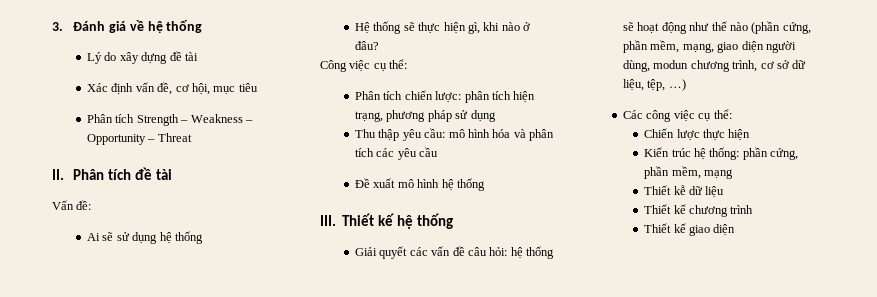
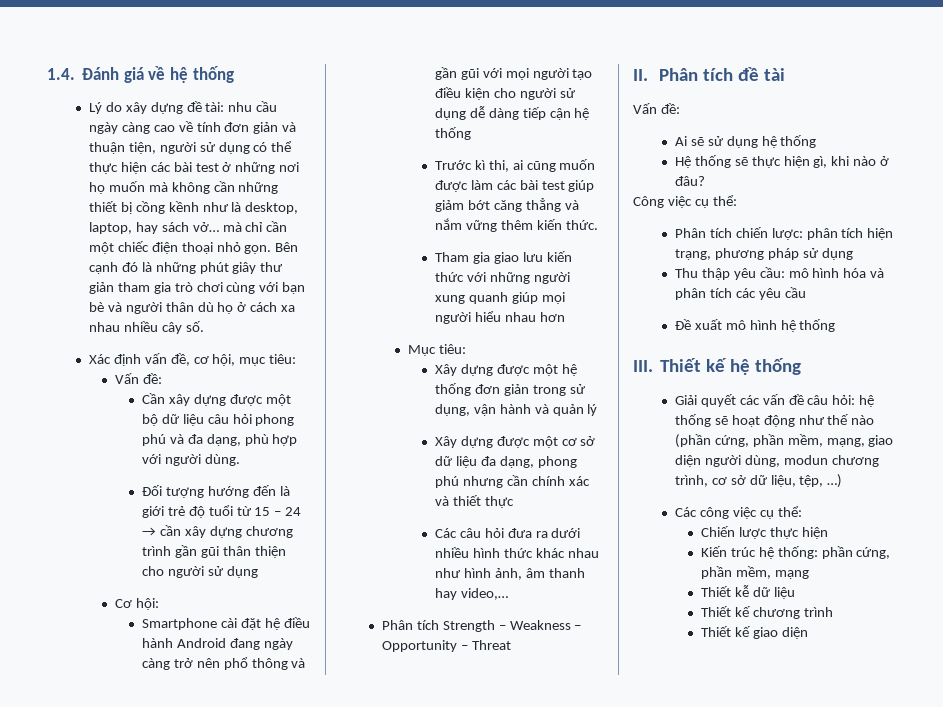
[52,22,63,31] 3. -> [47,68,75,80] 1.4.
[184,52,198,61] tài -> [205,101,278,112] [88,121,297,134] [88,141,293,154] [88,162,300,174] [88,181,279,194] [88,201,299,214] [88,221,288,234] [88,241,299,254] [88,262,284,274] [88,282,306,294] [88,302,296,314] [88,321,204,334] tài: nhu cầu ngày càng cao về tính đơn giản và thuận tiện, người sử dụng có thể thực hiện các bài test ở những nơi họ muốn mà không cần những thiết bị cồng kềnh như là desktop, laptop, hay sách vở… mà chỉ cần một chiếc điện thoại nhỏ gọn. Bên cạnh đó là những phút giây thư giản tham gia trò chơi cùng với bạn bè và người thân dù họ ở cách xa nhau nhiều cây số.
[238,83,258,92] tiêu -> [269,354,297,364] [114,373,162,384] [141,393,291,406] [141,414,295,426] [141,434,298,446] [141,454,240,466] [141,485,290,498] [141,505,302,518] [141,525,293,538] [141,545,286,558] [141,566,258,578] [114,598,159,610] [141,617,310,630] [141,638,293,650] [141,657,306,670] [434,67,593,80] [434,87,576,100] [434,106,590,120] [434,127,471,140] [434,159,596,172] [434,180,595,192] [434,198,579,212] [434,218,598,232] [434,251,572,264] [434,272,570,284] [434,292,565,304] [434,311,565,324] [407,344,466,356] [434,364,577,376] [434,383,586,396] [434,404,598,416] [434,436,596,448] [434,456,577,468] [434,475,590,488] [434,495,514,508] [434,528,581,538] [434,547,599,558] [434,568,585,580] [434,588,508,600] tiêu: // Vấn đề: // Cần xây dựng được một bộ dữ liệu câu hỏi phong phú và đa dạng, phù hợp với người dùng. // Đối tượng hướng đến là giới trẻ độ tuổi từ 15 – 24 → cần xây dựng chương trình gần gũi thân thiện cho người sử dụng // Cơ hội: // Smartphone cài đặt hệ điều hành Android đang ngày càng trở nên phổ thông và gần gũi với mọi người tạo điều kiện cho người sử dụng dễ dàng tiếp cận hệ thống // Trước kì thi, ai cũng muốn được làm các bài test giúp giảm bớt căng thẳng và nắm vững thêm kiến thức. // Tham gia giao lưu kiến thức với những người xung quanh giúp mọi người hiểu nhau hơn // Mục tiêu: // Xây dựng được một hệ thống đơn giản trong sử dụng, vận hành và quản lý // Xây dựng được một cơ sở dữ liệu đa dạng, phong phú nhưng cần chính xác và thiết thực // Các câu hỏi đưa ra dưới nhiều hình thức khác nhau như hình ảnh, âm thanh hay video,…

